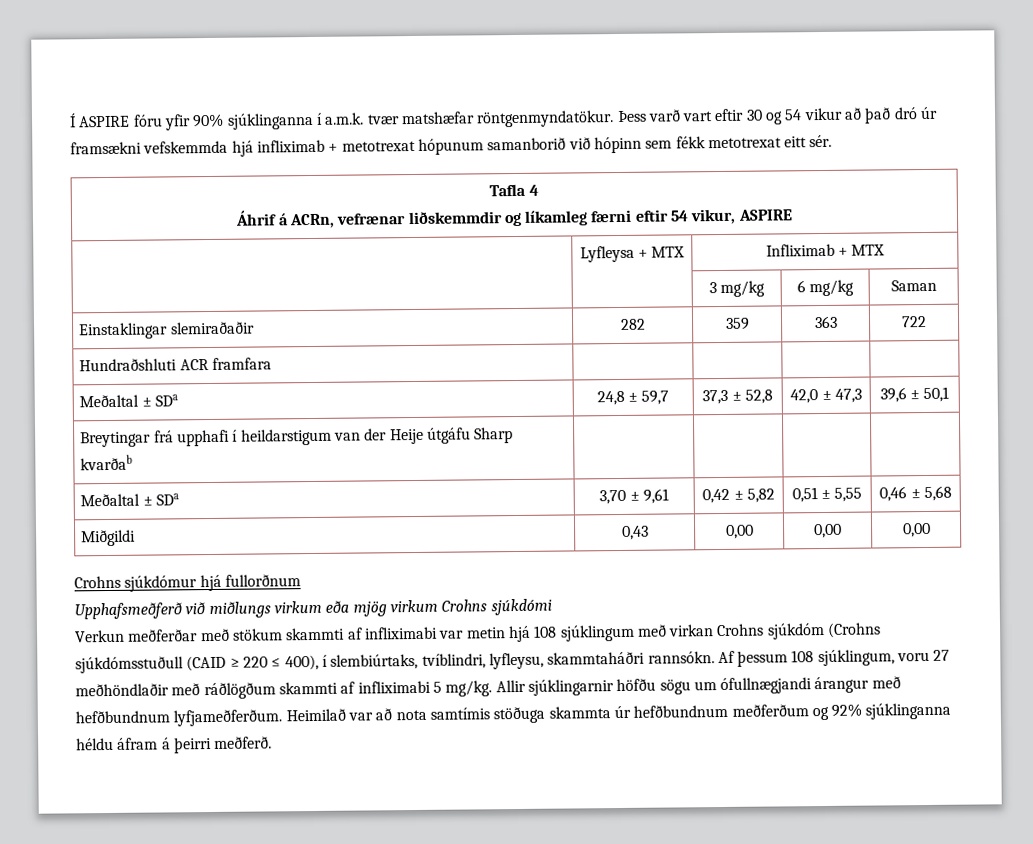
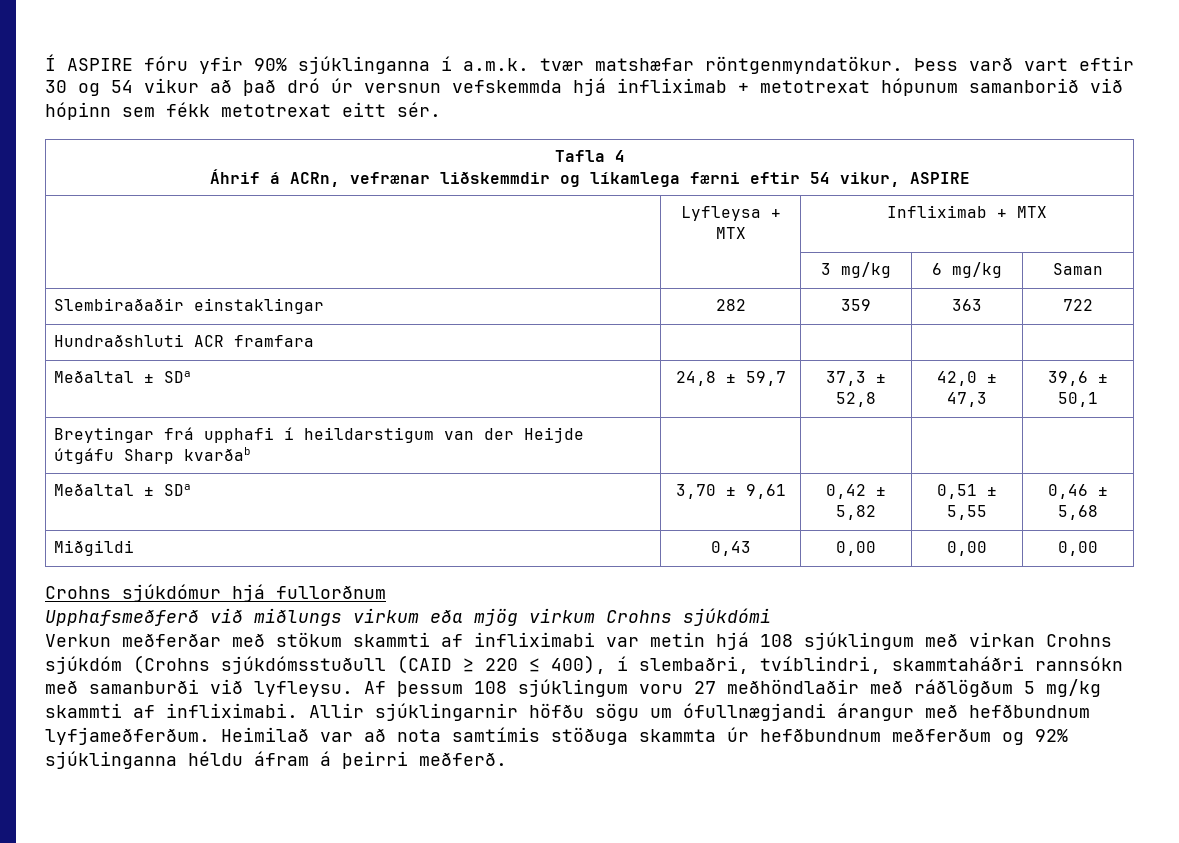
[70,141,142,155] framsækni -> [364,83,441,93] versnun
[524,210,589,226] líkamleg -> [589,172,680,187] líkamlega
[79,321,255,340] Einstaklingar slemiraðaðir -> [53,298,324,314] Slembiraðaðir einstaklingar
[389,428,424,445] Heije -> [523,427,584,443] Heijde
[330,651,715,670] slembiúrtaks, tvíblindri, lyfleysu, skammtaháðri rannsókn. -> [639,656,1123,674] [45,679,353,697] slembaðri, tvíblindri, skammtaháðri rannsókn með samanburði við lyfleysu.
[817,649,895,667] sjúklingum, -> [518,679,628,697] sjúklingum
[278,680,493,697] skammti af infliximabi 5 mg/kg. -> [1024,679,1101,697] [45,703,298,718] 5 mg/kg skammti af infliximabi.

